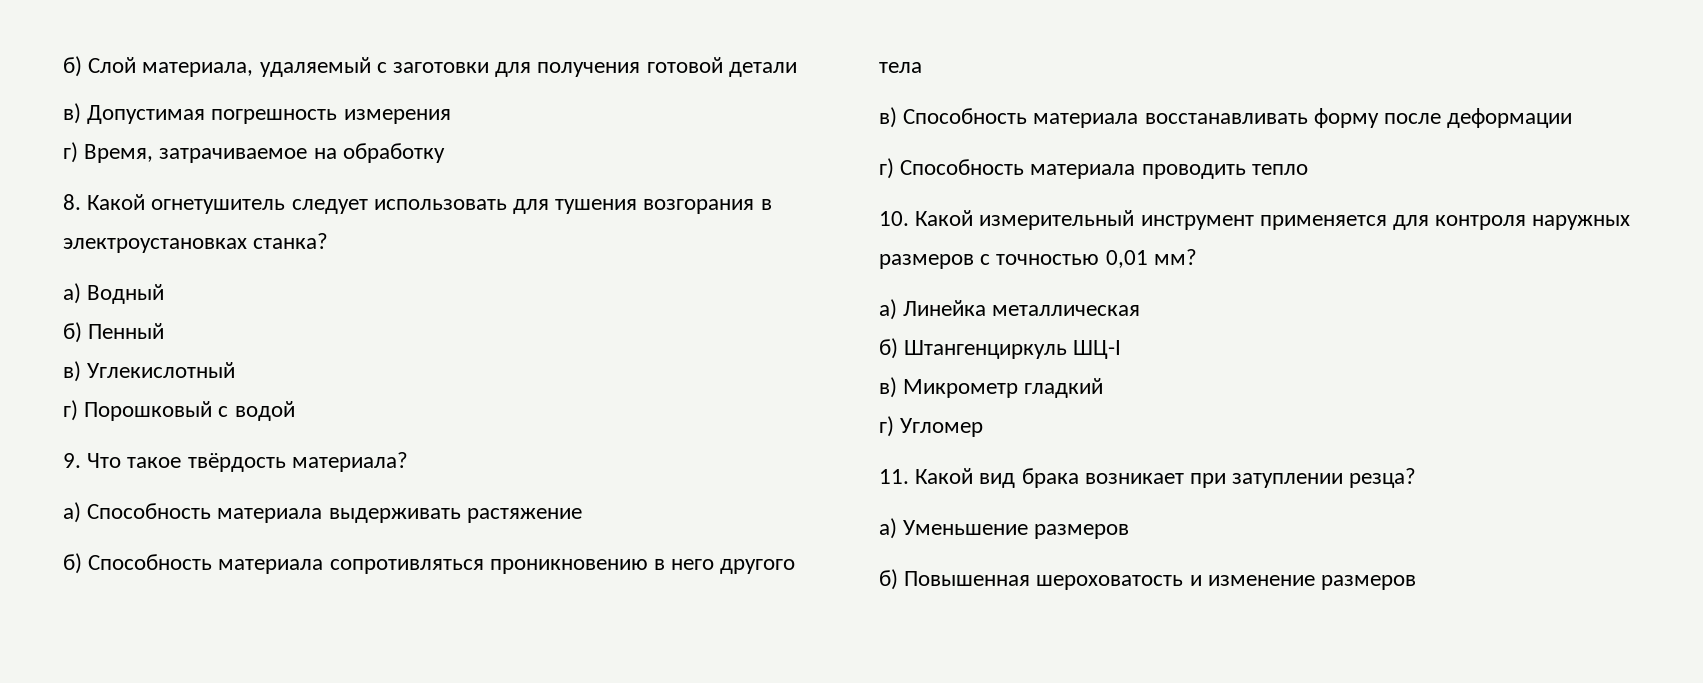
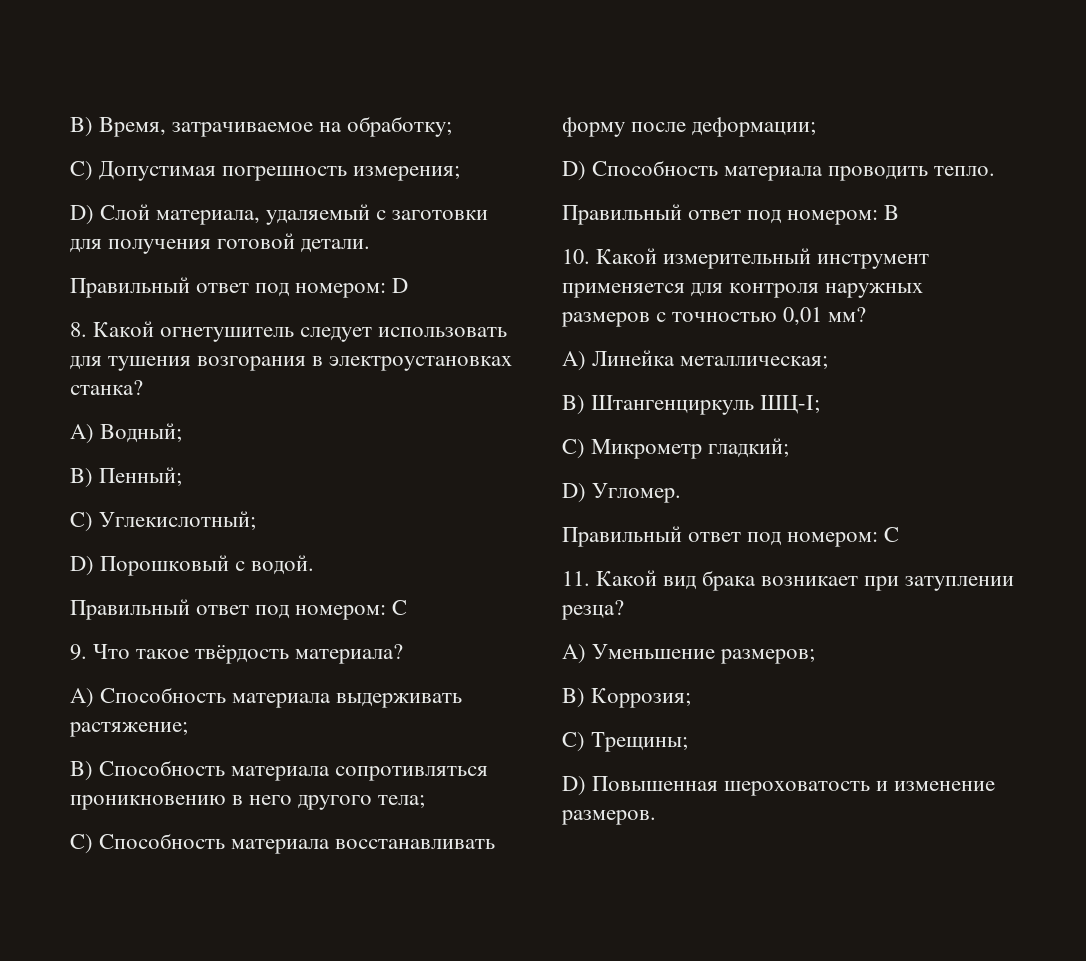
[63,56,82,77] б) -> [70,116,453,137] [70,161,461,181] [70,205,94,225] B) Время, затрачиваемое на обработку; // C) Допустимая погрешность измерения; // D)
[728,62,797,77] [63,103,451,124] [63,142,445,163] детали // в) Допустимая погрешность измерения // г) Время, затрачиваемое на обработку -> [301,239,371,253] [70,277,409,298] детали. // Правильный ответ под номером: D
[63,283,165,304] [63,322,165,343] [63,361,236,382] [63,400,295,421] а) Водный // б) Пенный // в) Углекислотный // г) Порошковый с водой -> [70,423,183,444] [70,467,183,488] [70,511,257,532] [70,555,315,576] [70,599,408,620] A) Водный; // B) Пенный; // C) Углекислотный; // D) Порошковый с водой. // Правильный ответ под номером: C
[63,502,81,523] а) -> [70,688,94,708] A)
[466,508,582,523] [63,553,82,574] растяжение // б) -> [69,722,188,737] [70,761,93,781] растяжение; // B)
[879,62,922,73] [879,107,897,128] тела // в) -> [378,795,426,809] [70,834,93,854] тела; // C)
[1447,108,1573,128] [879,158,894,179] деформации // г) -> [692,117,817,137] [562,161,586,181] деформации; // D)
[1251,164,1308,175] тепло -> [934,166,996,176] [562,204,900,225] тепло. // Правильный ответ под номером: B
[879,299,1141,320] [879,338,1122,359] [879,377,1104,398] [879,416,984,437] а) Линейка металлическая // б) Штангенциркуль ШЦ-I // в) Микрометр гладкий // г) Угломер -> [562,350,829,371] [562,395,821,415] [562,438,790,459] [562,483,682,503] [562,526,900,547] A) Линейка металлическая; // B) Штангенциркуль ШЦ-I; // C) Микрометр гладкий; // D) Угломер. // Правильный ответ под номером: C
[879,518,1130,539] [879,569,898,590] а) Уменьшение размеров // б) -> [562,644,816,664] [562,688,692,708] [562,732,689,752] [562,776,586,796] A) Уменьшение размеров; // B) Коррозия; // C) Трещины; // D)
[1321,575,1417,590] размеров -> [561,810,656,825] размеров.

